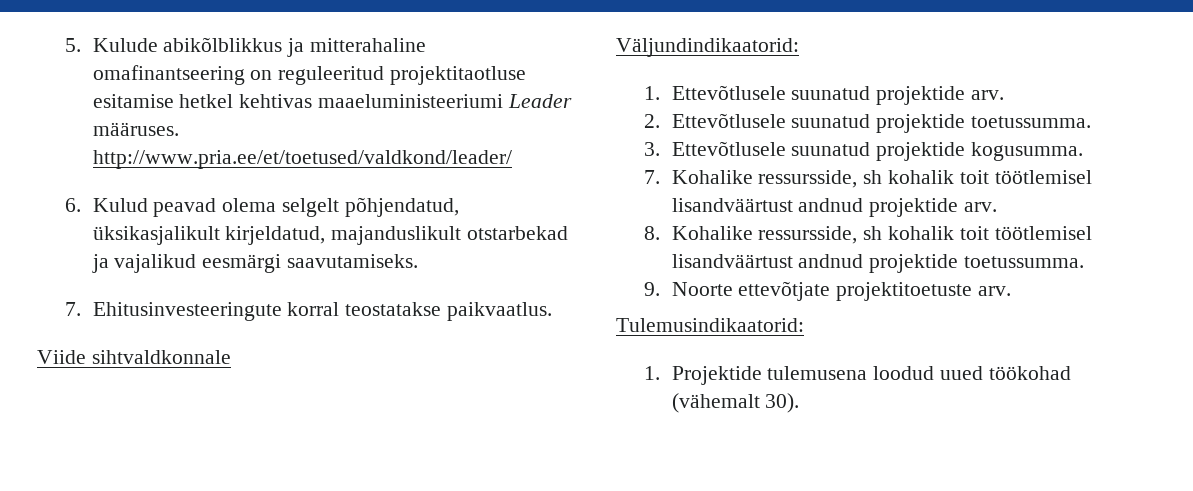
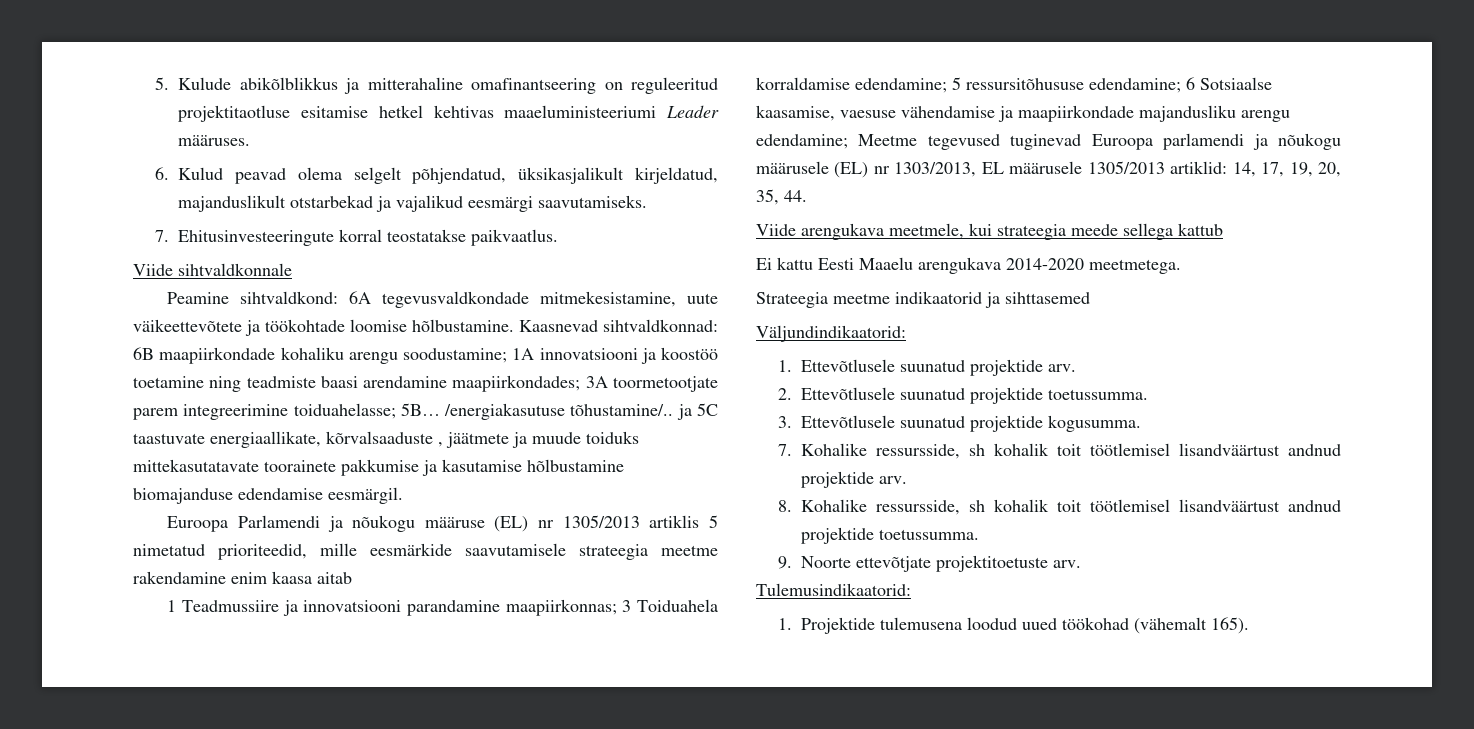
[92,150,512,169] http://www.pria.ee/et/toetused/valdkond/leader/ -> (251, 140) none
(231, 357) none -> [167,291,719,308] [133,319,718,336] [133,347,718,364] [133,375,718,392] [133,403,718,420] [133,431,639,448] [133,459,624,476] [133,487,403,504] [167,515,718,532] [133,543,718,560] [133,571,352,584] [167,599,718,616] [756,77,1272,93] [756,105,1290,122] [756,133,1341,150] [756,161,1341,178] [756,189,807,205] [756,223,1223,240] [756,257,1181,274] [756,291,1090,308] // Peamine sihtvaldkond: 6A tegevusvaldkondade mitmekesistamine, uute väikeettevõtete ja töökohtade loomise hõlbustamine. Kaasnevad sihtvaldkonnad: 6B maapiirkondade kohaliku arengu soodustamine; 1A innovatsiooni ja koostöö toetamine ning teadmiste baasi arendamine maapiirkondades; 3A toormetootjate parem integreerimine toiduahelasse; 5B… /energiakasutuse tõhustamine/.. ja 5C taastuvate energiaallikate, kõrvalsaaduste , jäätmete ja muude toiduks mittekasutatavate toorainete pakkumise ja kasutamise hõlbustamine biomajanduse edendamise eesmärgil. // Euroopa Parlamendi ja nõukogu määruse (EL) nr 1305/2013 artiklis 5 nimetatud prioriteedid, mille eesmärkide saavutamisele strateegia meetme rakendamine enim kaasa aitab // 1 Teadmussiire ja innovatsiooni parandamine maapiirkonnas; 3 Toiduahela korraldamise edendamine; 5 ressursitõhususe edendamine; 6 Sotsiaalse kaasamise, vaesuse vähendamise ja maapiirkondade majandusliku arengu edendamine; Meetme tegevused tuginevad Euroopa parlamendi ja nõukogu määrusele (EL) nr 1303/2013, EL määrusele 1305/2013 artiklid: 14, 17, 19, 20, 35, 44. // Viide arengukava meetmele, kui strateegia meede sellega kattub // Ei kattu Eesti Maaelu arengukava 2014-2020 meetmetega. // Strateegia meetme indikaatorid ja sihttasemed
[765,393,800,413] 30). -> [1211,617,1250,634] 165).

